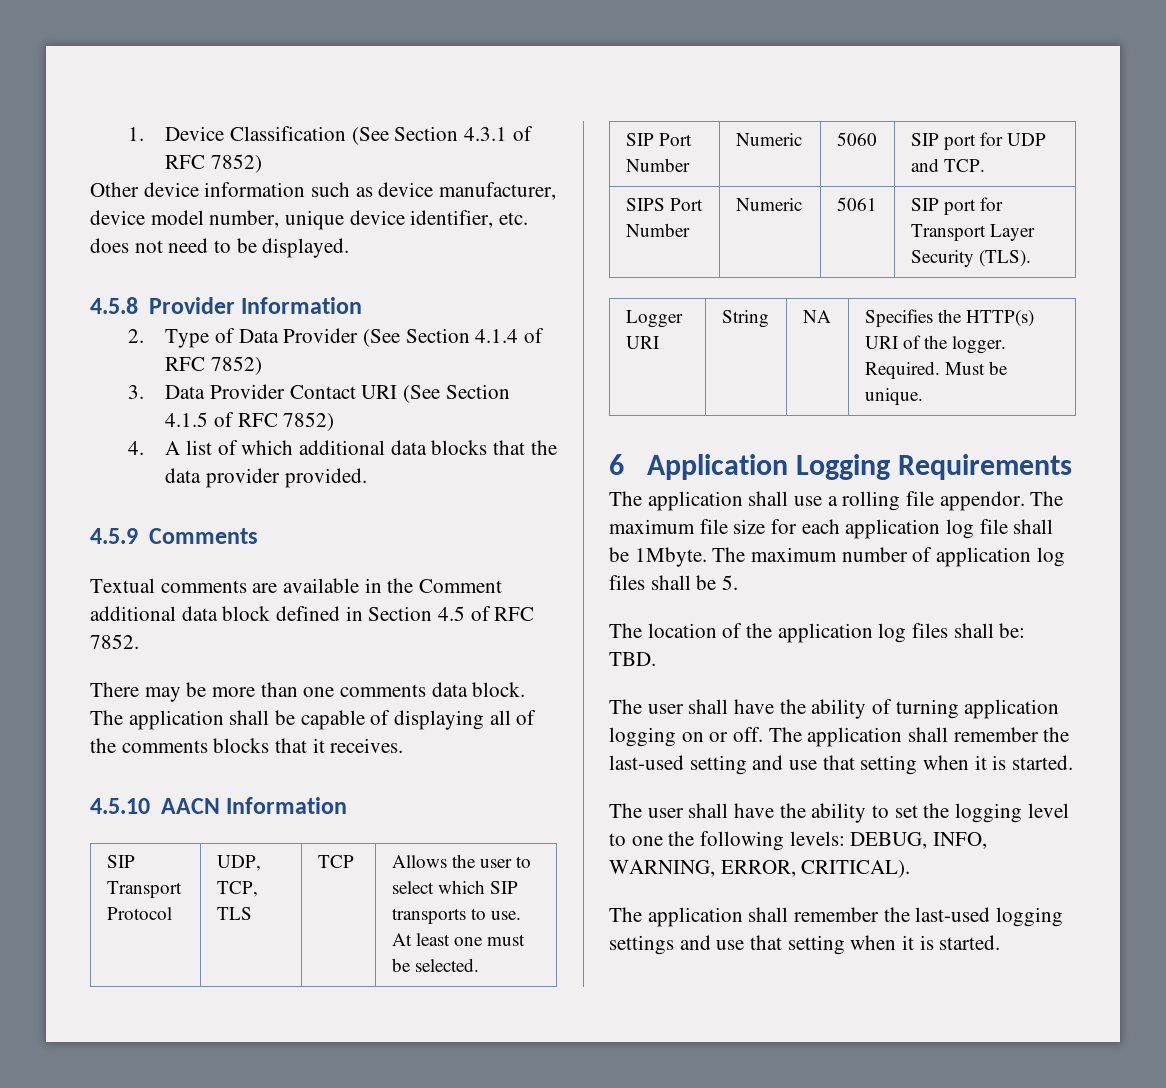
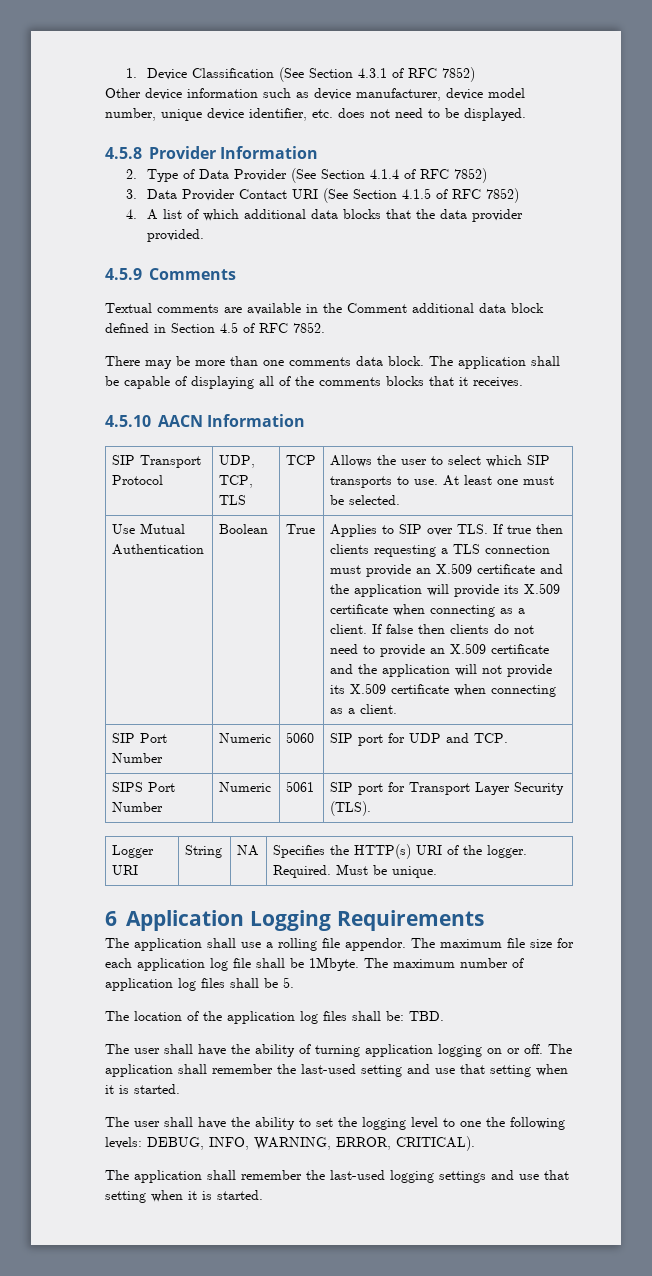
(479, 965) none -> [111,523,185,534] [111,544,204,555] [218,524,268,534] [285,524,315,534] [329,524,563,537] [329,544,550,557] [329,563,563,577] [329,583,560,597] [329,604,525,617] [329,624,534,634] [329,643,549,657] [329,664,552,677] [329,683,556,697] [329,704,397,714] // Use Mutual Authentication | Boolean | True | Applies to SIP over TLS. If true then clients requesting a TLS connection must provide an X.509 certificate and the application will provide its X.509 certificate when connecting as a client. If false then clients do not need to provide an X.509 certificate and the application will not provide its X.509 certificate when connecting as a client.

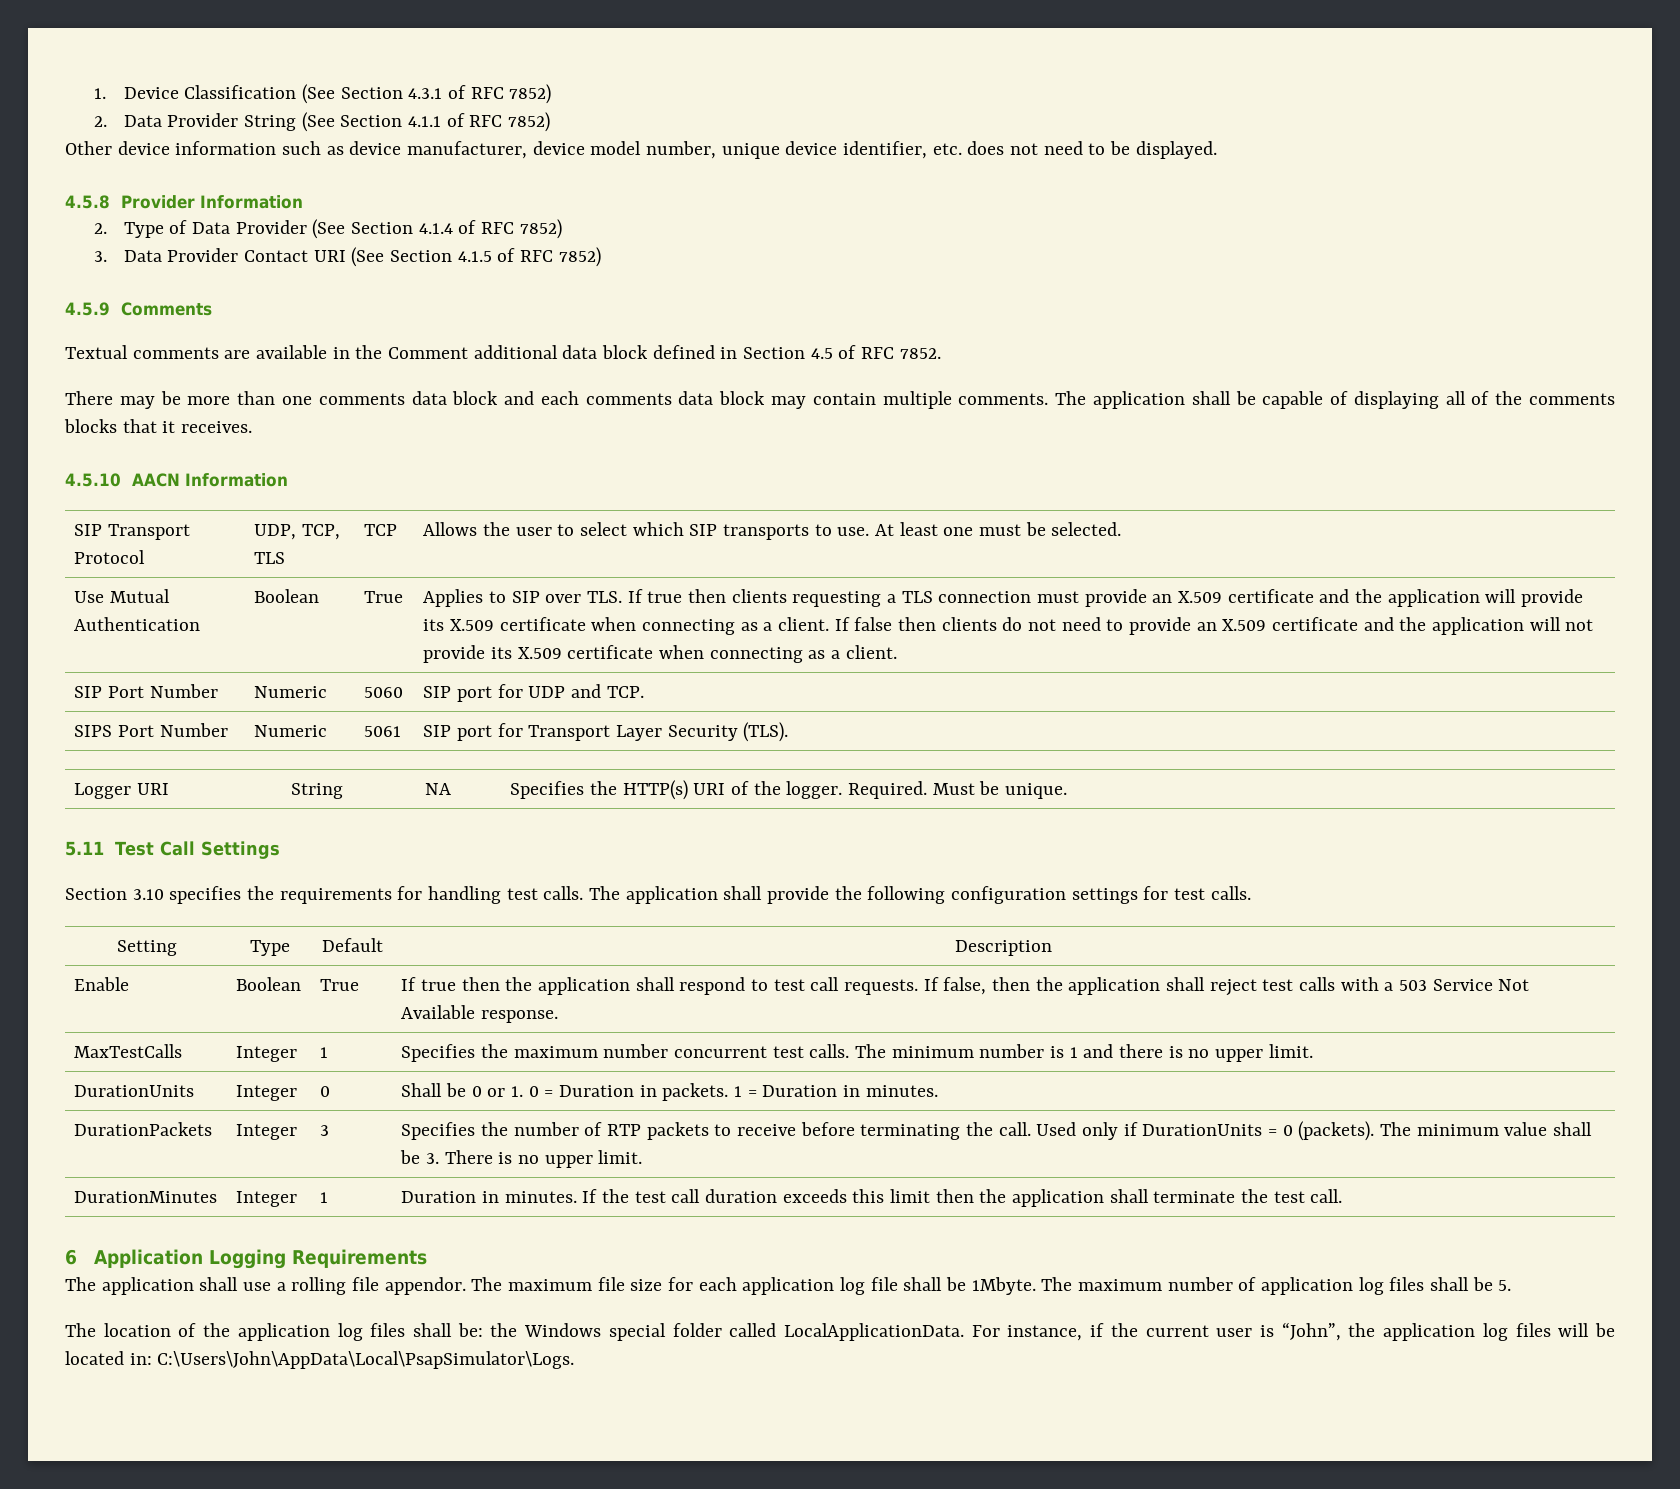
(476, 74) none -> [94,112,550,132] // 2. Data Provider String (See Section 4.1.1 of RFC 7852)
[126,209,524,222] [147,229,205,242] // 4. A list of which additional data blocks that the data provider provided. -> (601, 257) none
[388,356,424,366] block. -> [452,391,1049,409] block and each comments data block may contain multiple comments.
(437, 872) none -> [65,841,281,859] [65,886,1251,904] [116,940,177,956] [249,940,290,956] [321,938,383,952] [955,940,1052,956] [74,977,130,991] [236,977,302,991] [320,979,360,991] [401,977,1530,996] [401,1005,558,1023] [74,1044,183,1058] [236,1046,298,1062] [320,1047,329,1058] [401,1044,1313,1062] [74,1085,195,1097] [236,1085,298,1101] [320,1086,331,1097] [401,1083,938,1101] [74,1122,213,1136] [236,1124,298,1140] [320,1125,330,1136] [401,1121,1592,1141] [400,1150,643,1168] [74,1191,218,1203] [236,1191,298,1207] [320,1192,329,1203] [401,1189,1343,1207] // 5.11 Test Call Settings // Section 3.10 specifies the requirements for handling test calls. The application shall provide the following configuration settings for test calls. // Setting | Type | Default | Description // Enable | Boolean | True | If true then the application shall respond to test call requests. If false, then the application shall reject test calls with a 503 Service Not Available response. // MaxTestCalls | Integer | 1 | Specifies the maximum number concurrent test calls. The minimum number is 1 and there is no upper limit. // DurationUnits | Integer | 0 | Shall be 0 or 1. 0 = Duration in packets. 1 = Duration in minutes. // DurationPackets | Integer | 3 | Specifies the number of RTP packets to receive before terminating the call. Used only if DurationUnits = 0 (packets). The minimum value shall be 3. There is no upper limit. // DurationMinutes | Integer | 1 | Duration in minutes. If the test call duration exceeds this limit then the application shall terminate the test call.
[409,1011,444,1021] [105,1044,572,1057] [105,1064,568,1077] [105,1084,180,1094] [105,1117,565,1130] [105,1136,475,1151] [105,1170,569,1183] [105,1190,263,1203] TBD. // The user shall have the ability of turning application logging on or off. The application shall remember the last-used setting and use that setting when it is started. // The user shall have the ability to set the logging level to one the following levels: DEBUG, INFO, WARNING, ERROR, CRITICAL). // The application shall remember the last-used logging settings and use that setting when it is started. -> [490,1322,1616,1341] [65,1351,575,1369] the Windows special folder called LocalApplicationData. For instance, if the current user is “John”, the application log files will be located in: C:\Users\John\AppData\Local\PsapSimulator\Logs.

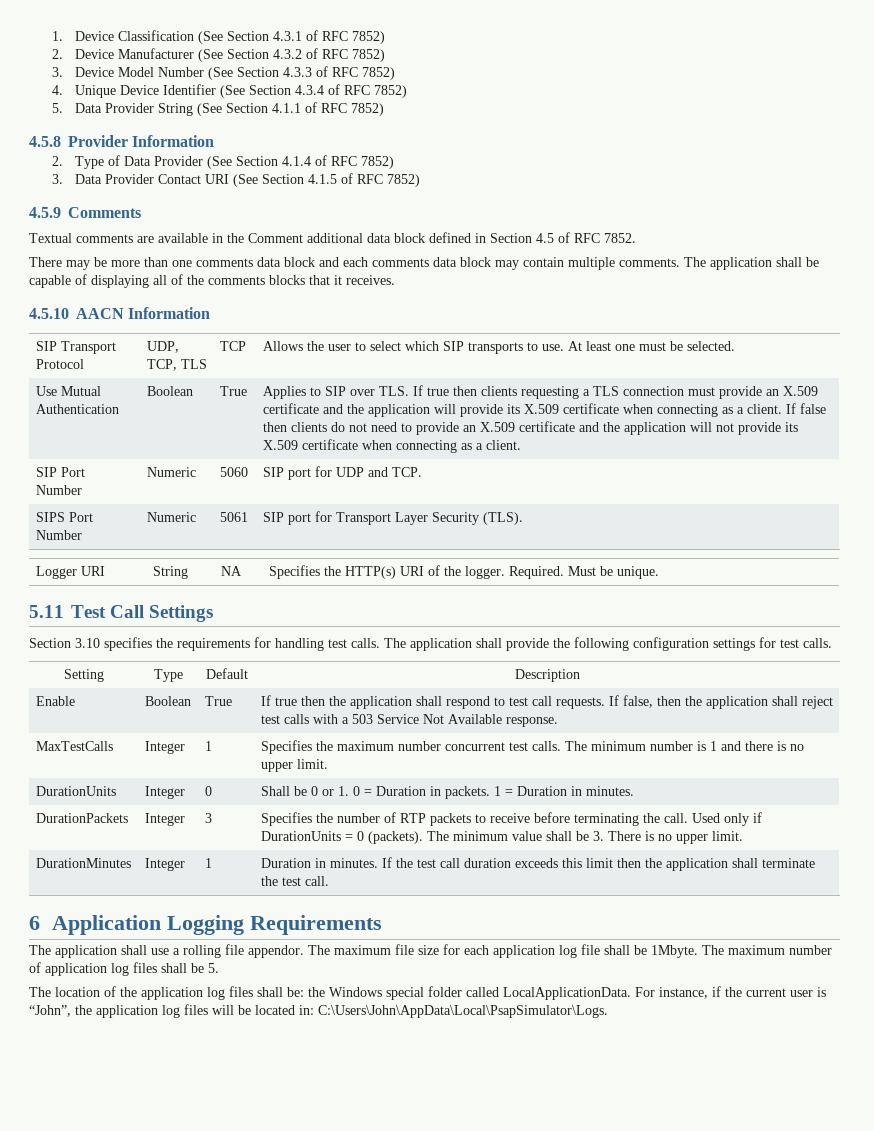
(108, 121) none -> [75,48,386,62] [52,66,396,80] [52,84,408,98] [52,103,64,113] Device Manufacturer (See Section 4.3.2 of RFC 7852) // 3. Device Model Number (See Section 4.3.3 of RFC 7852) // 4. Unique Device Identifier (See Section 4.3.4 of RFC 7852) // 5.
[65,141,1217,159] // Other device information such as device manufacturer, device model number, unique device identifier, etc. does not need to be displayed. -> (385, 109) none

